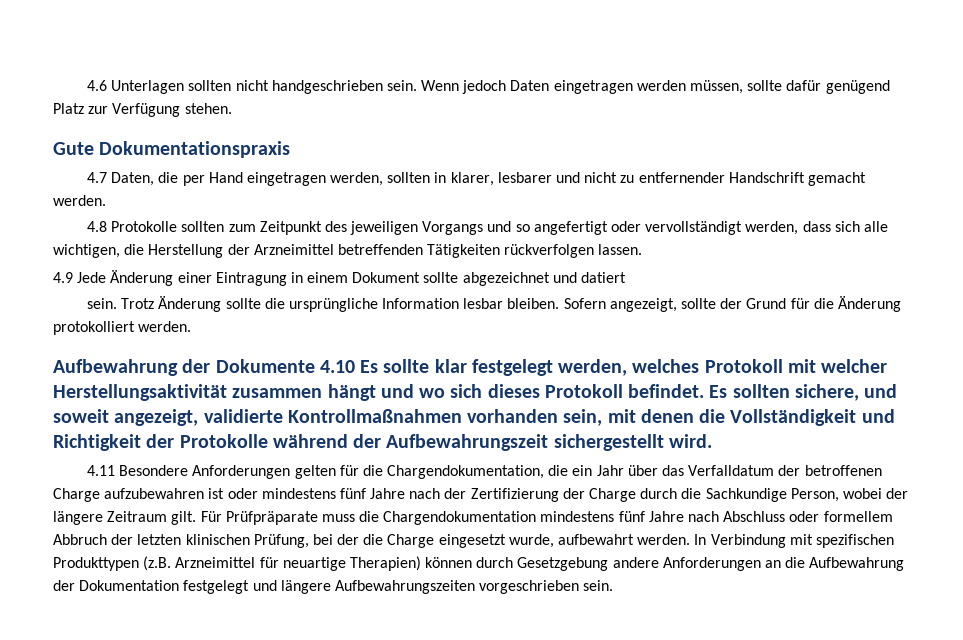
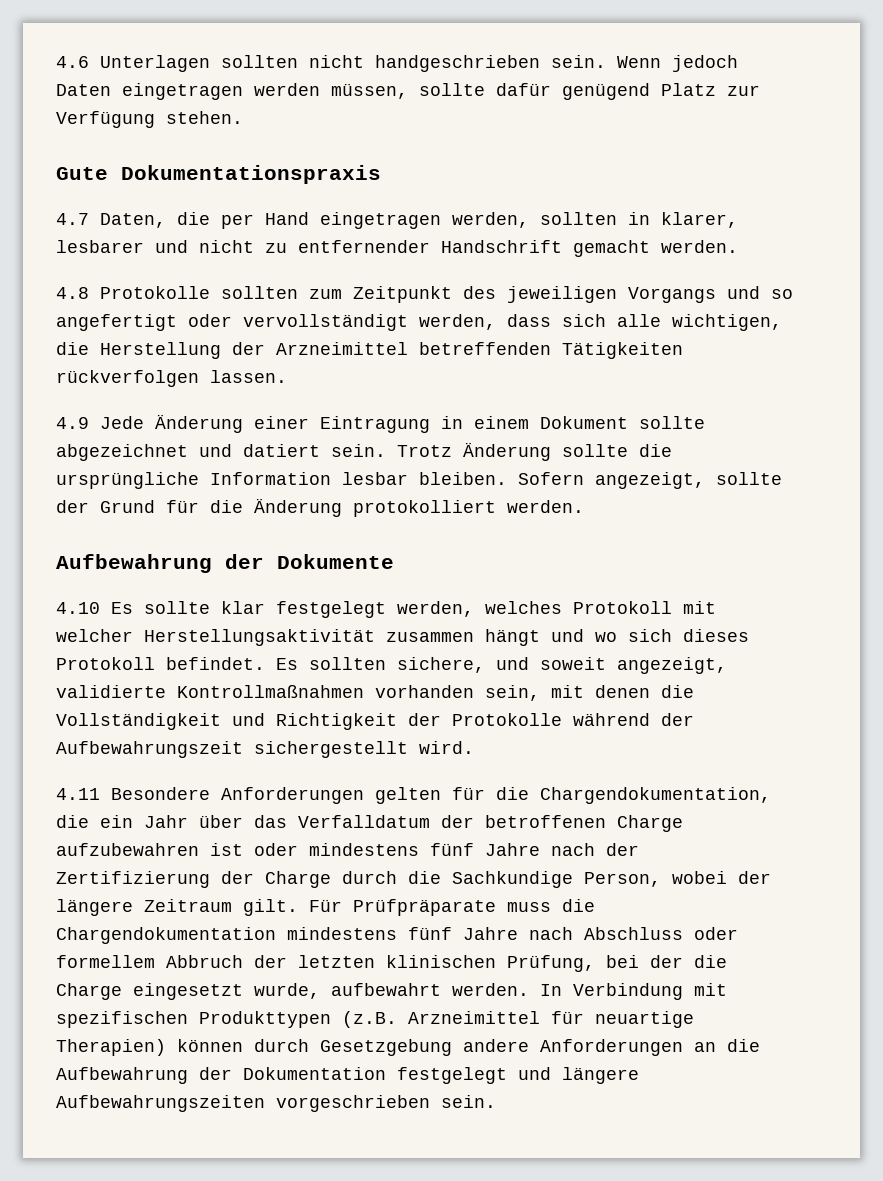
(627, 277) // -> (320, 450) none
(315, 366) none -> (394, 561) //

